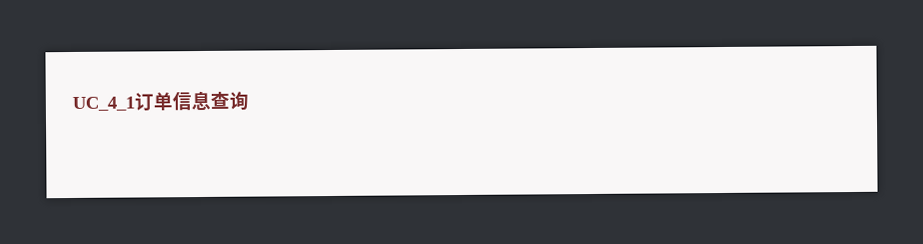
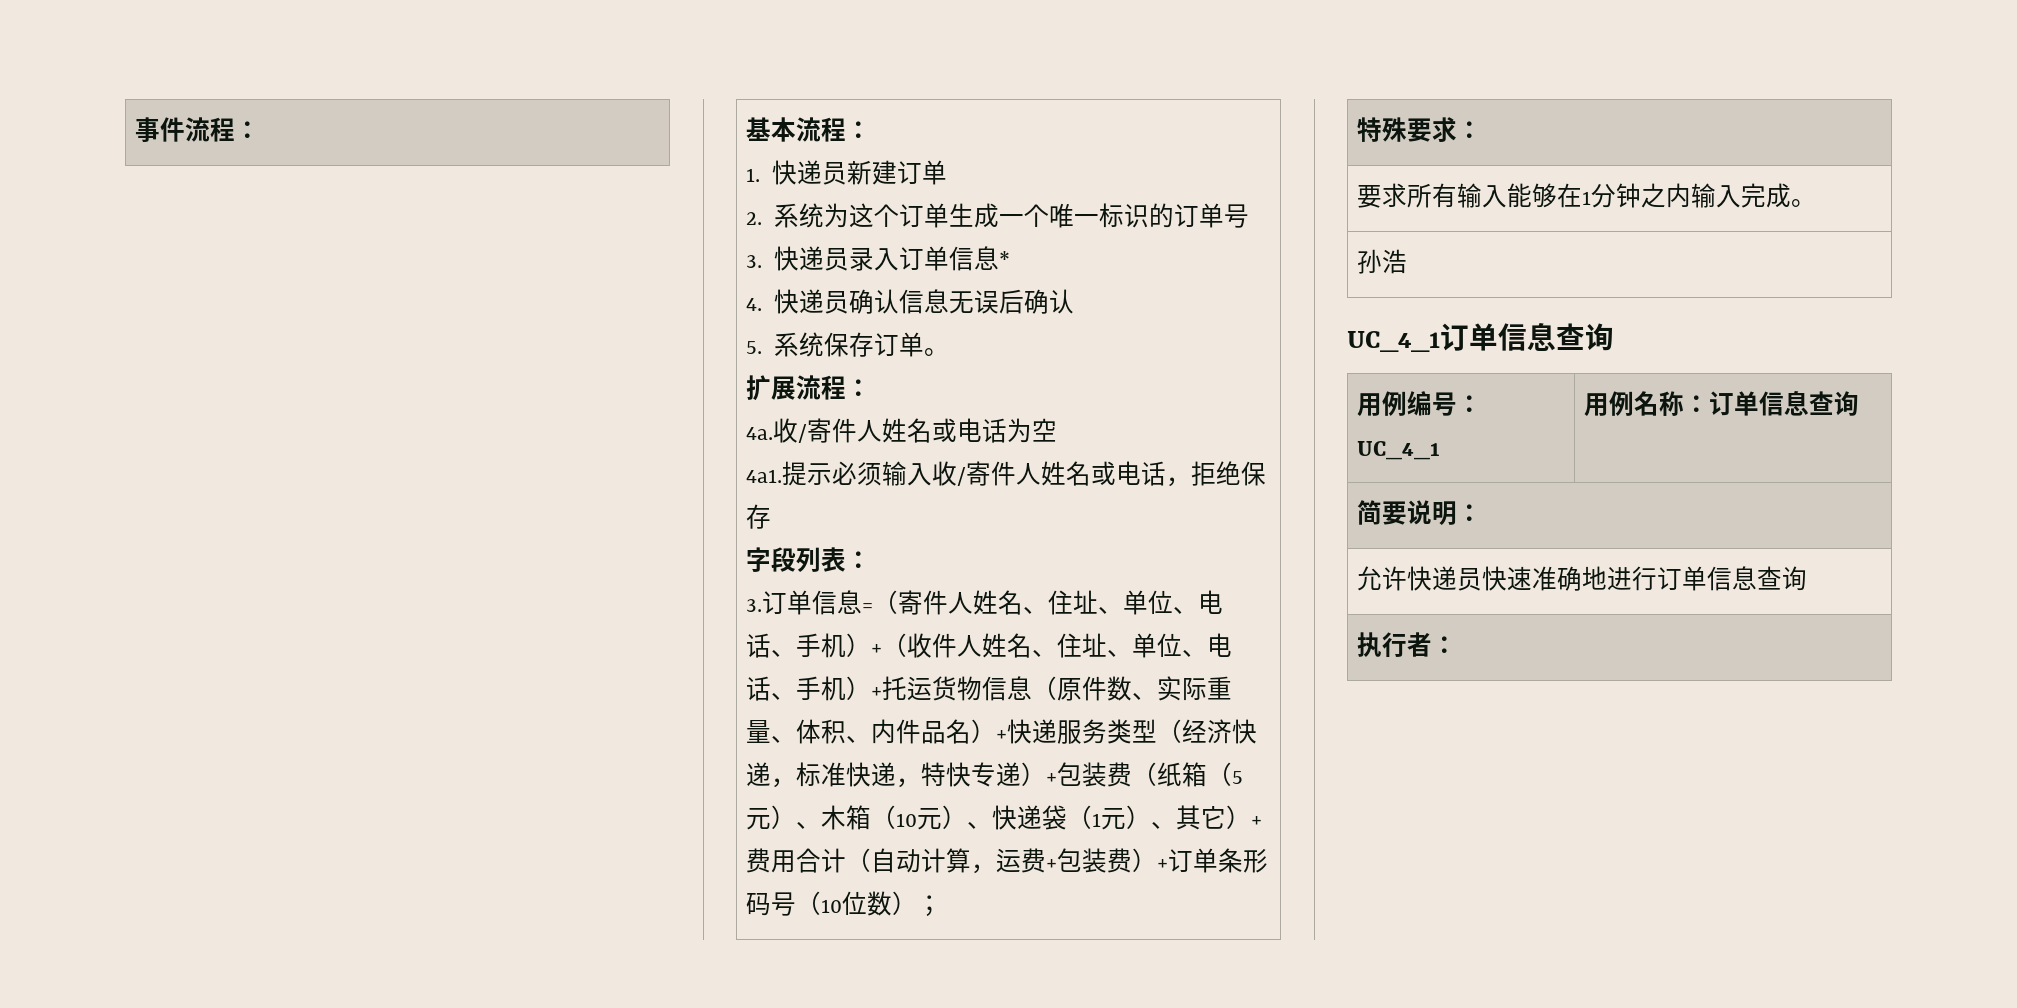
[72,90,249,111] UC_4_1订单信息查询 -> [135,117,261,142] [746,117,872,142] [746,160,948,185] [746,203,1250,228] [746,246,1011,271] [746,289,1075,314] [746,332,950,357] [746,375,872,401] [746,418,1058,443] [746,461,1267,487] [746,504,772,529] [746,547,872,572] [746,590,1224,615] [746,633,1233,658] [746,676,1233,701] [746,719,1258,744] [746,762,1244,788] [746,805,1263,830] [746,848,1269,874] [746,891,943,917] [1357,117,1483,143] [1357,183,1817,208] [1357,249,1408,274] [1347,323,1614,352] [1357,391,1483,416] [1357,441,1441,460] [1584,390,1860,416] [1357,500,1483,525] [1357,566,1808,591] [1357,632,1458,658] 事件流程： // 基本流程： // 1.快递员新建订单 // 2.系统为这个订单生成一个唯一标识的订单号 // 3.快递员录入订单信息* // 4.快递员确认信息无误后确认 // 5.系统保存订单。 // 扩展流程： // 4a.收/寄件人姓名或电话为空 // 4a1.提示必须输入收/寄件人姓名或电话，拒绝保存 // 字段列表： // 3.订单信息=（寄件人姓名、住址、单位、电话、手机）+（收件人姓名、住址、单位、电话、手机）+托运货物信息（原件数、实际重量、体积、内件品名）+快递服务类型（经济快递，标准快递，特快专递）+包装费（纸箱（5元）、木箱（10元）、快递袋（1元）、其它）+费用合计（自动计算，运费+包装费）+订单条形码号（10位数）； // 特殊要求： // 要求所有输入能够在1分钟之内输入完成。 // 孙浩 // UC_4_1订单信息查询 // 用例编号：UC_4_1 | 用例名称：订单信息查询 // 简要说明： // 允许快递员快速准确地进行订单信息查询 // 执行者：

